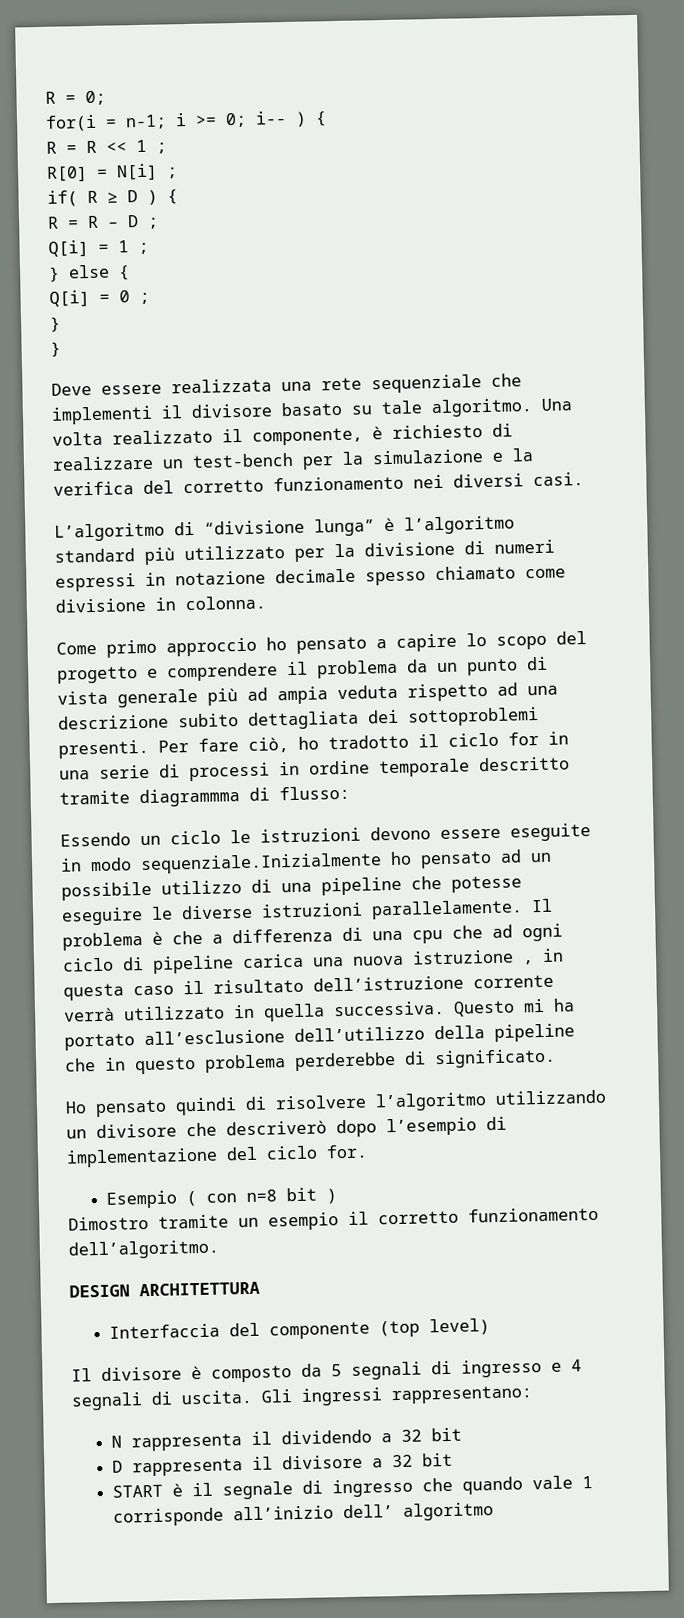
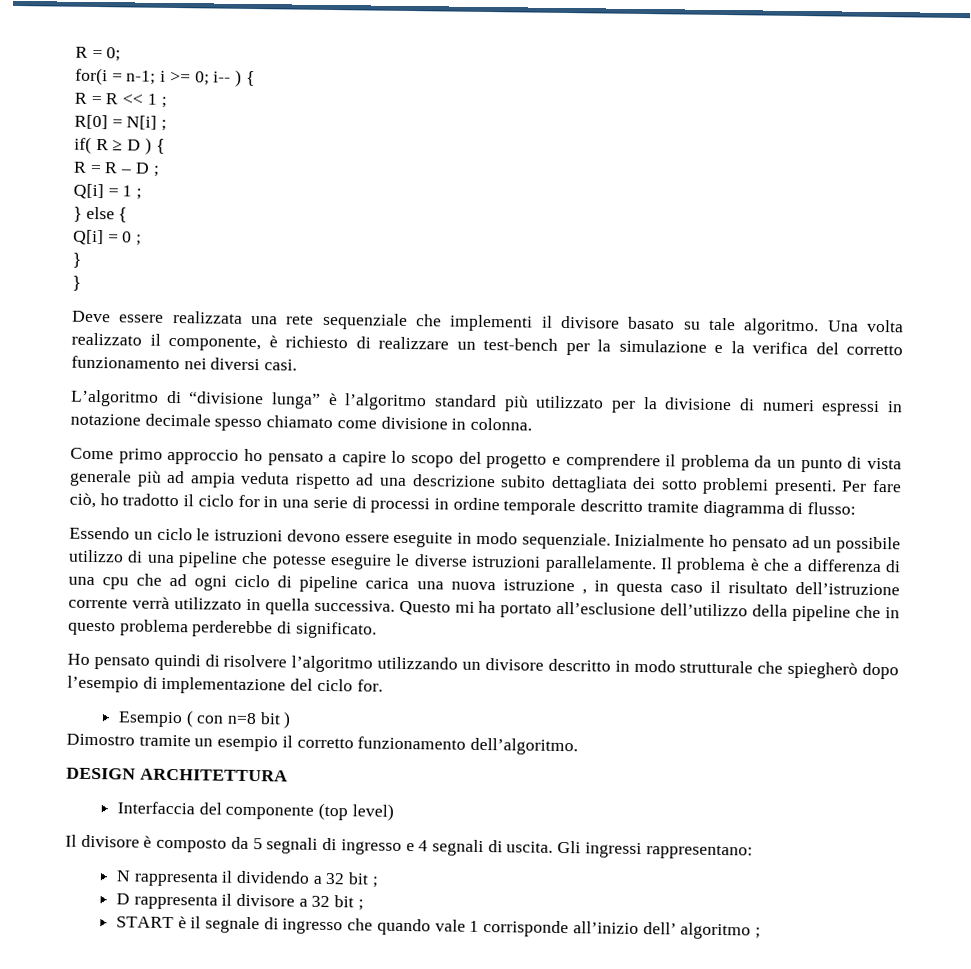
[408,707,539,727] sottoproblemi -> [660,477,770,495] sotto problemi
[139,788,240,808] diagrammma -> [702,500,785,518] diagramma
[140,852,382,875] sequenziale.Inizialmente -> [521,532,706,550] sequenziale. Inizialmente
[186,1120,327,1137] che descriverò -> [547,658,859,679] descritto in modo strutturale che spiegherò
(462, 1434) none -> [371,876,378,888] ;
(453, 1459) none -> [357,899,364,911] ;
(494, 1511) none -> [754,927,761,939] ;

